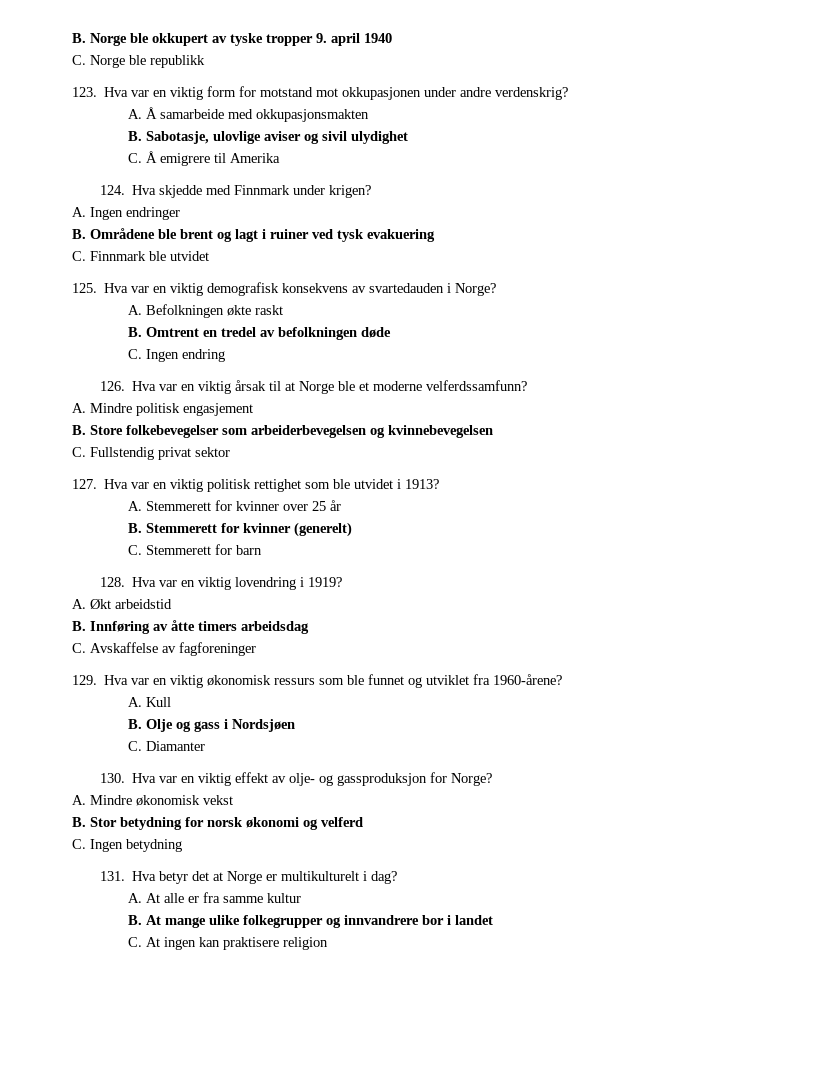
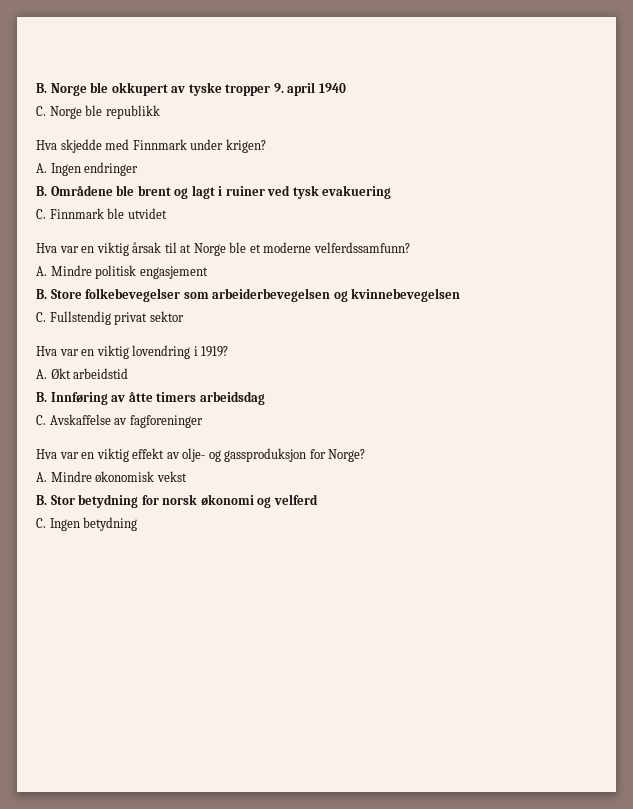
[72,86,569,100] [127,107,369,122] [127,131,408,144] [127,151,280,166] [99,185,125,195] 123. Hva var en viktig form for motstand mot okkupasjonen under andre verdenskrig? // A. Å samarbeide med okkupasjonsmakten // B. Sabotasje, ulovlige aviser og sivil ulydighet // C. Å emigrere til Amerika // 124. -> (160, 112) none
[72,282,497,296] [127,304,283,318] [127,327,391,340] [127,349,225,362] [99,381,125,391] 125. Hva var en viktig demografisk konsekvens av svartedauden i Norge? // A. Befolkningen økte raskt // B. Omtrent en tredel av befolkningen døde // C. Ingen endring // 126. -> (167, 213) none
[72,479,440,492] [127,500,341,511] [127,522,352,537] [127,544,262,555] [99,577,125,587] 127. Hva var en viktig politisk rettighet som ble utvidet i 1913? // A. Stemmerett for kvinner over 25 år // B. Stemmerett for kvinner (generelt) // C. Stemmerett for barn // 128. -> (184, 316) none
[72,674,563,688] [127,697,171,707] [127,719,295,732] [127,741,205,751] [99,773,125,783] 129. Hva var en viktig økonomisk ressurs som ble funnet og utviklet fra 1960-årene? // A. Kull // B. Olje og gass i Nordsjøen // C. Diamanter // 130. -> (203, 421) none
[99,871,398,884] [127,892,301,903] [127,915,493,928] [127,937,328,950] // 131. Hva betyr det at Norge er multikulturelt i dag? // A. At alle er fra samme kultur // B. At mange ulike folkegrupper og innvandrere bor i landet // C. At ingen kan praktisere religion -> (138, 524) none

